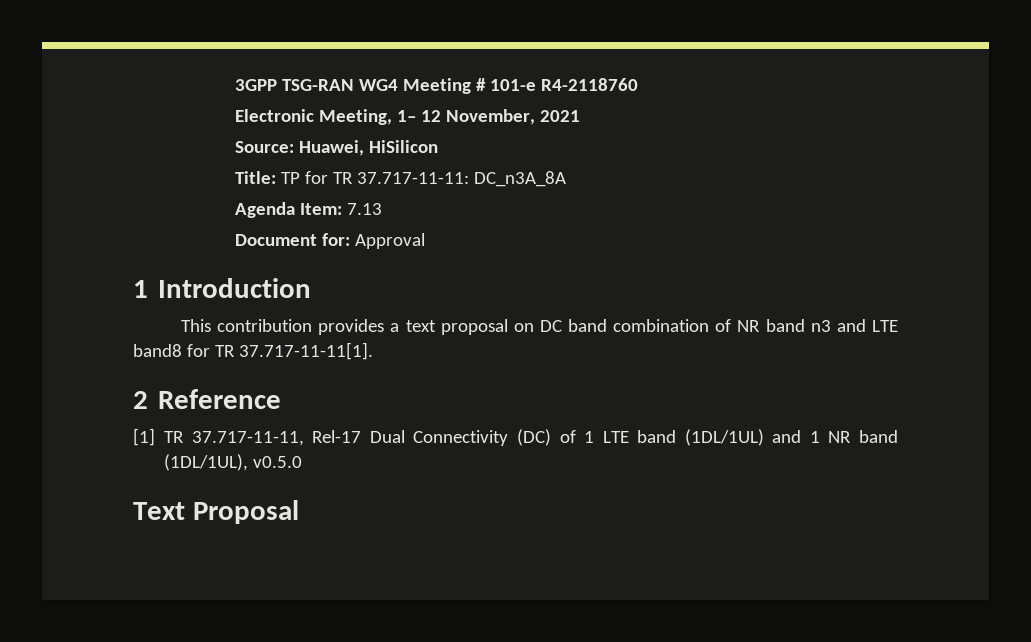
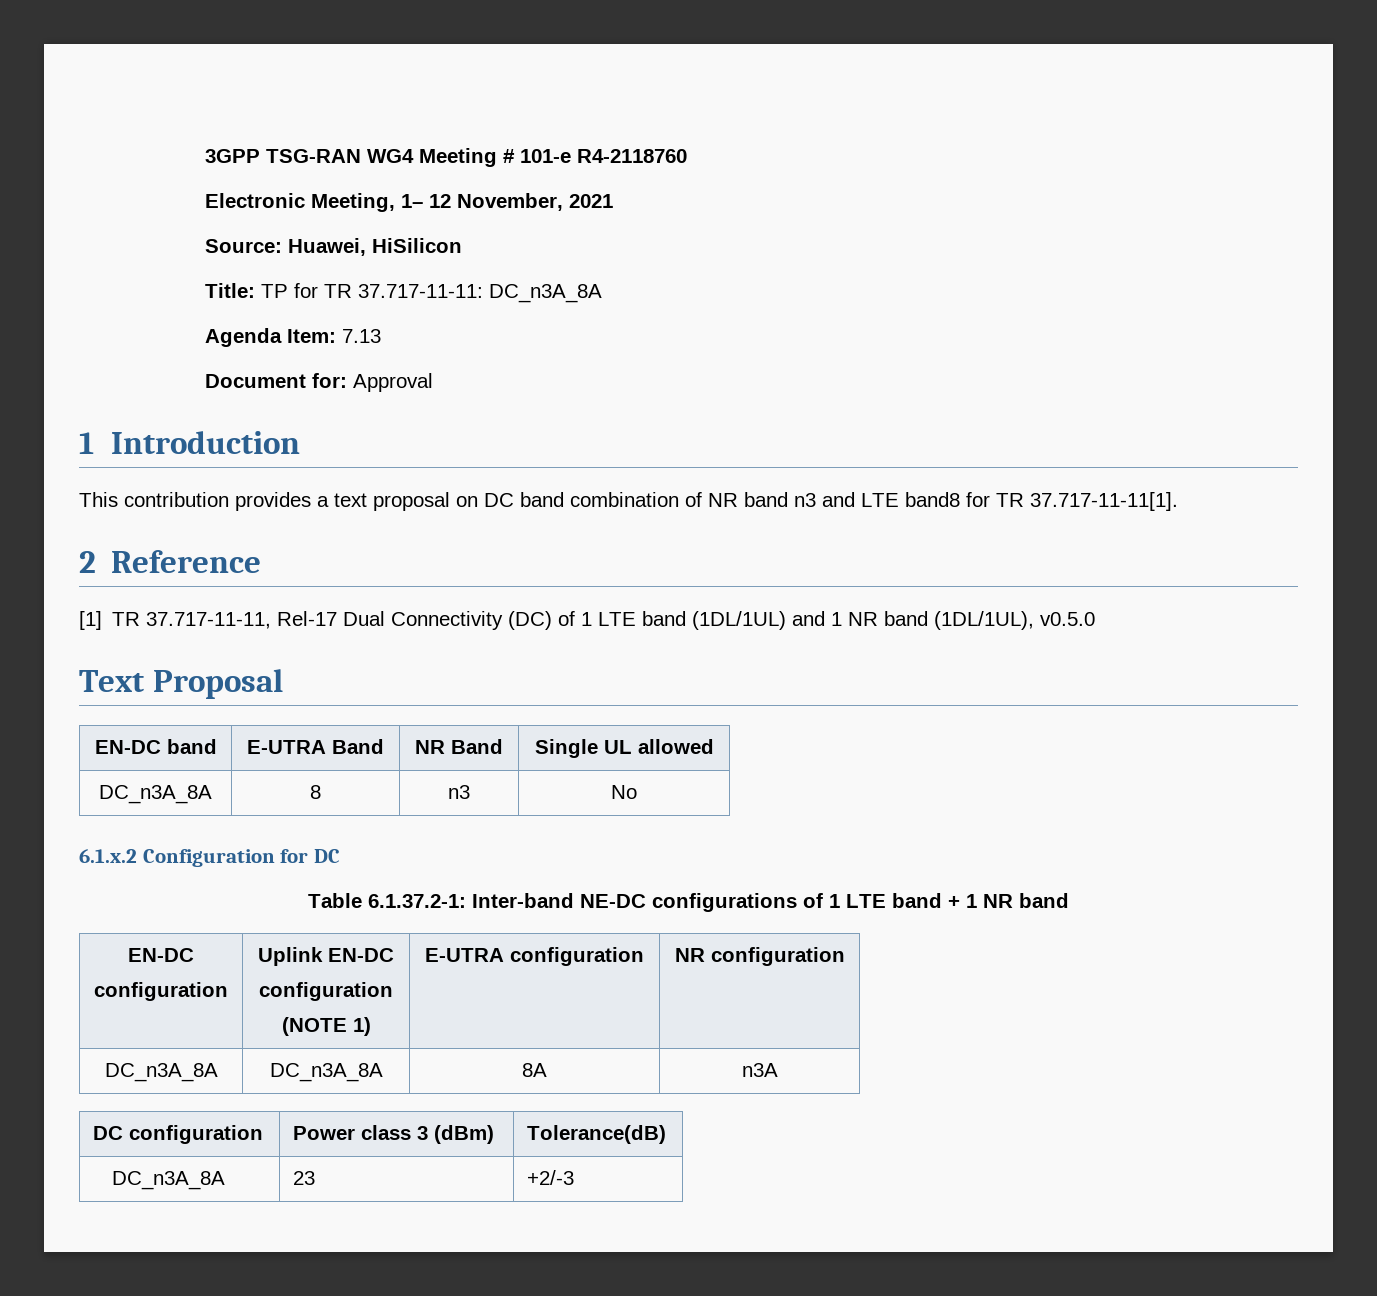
(299, 512) none -> [94,739,217,754] [247,739,384,754] [415,739,503,754] [534,739,714,758] [99,785,212,804] [310,785,321,799] [448,785,470,799] [611,785,637,799] [79,849,341,867] [308,893,1069,912] [128,948,194,962] [94,982,228,1001] [258,947,394,966] [259,982,393,1001] [281,1017,371,1036] [425,947,644,966] [674,947,845,966] [104,1063,218,1082] [269,1063,383,1082] [522,1063,547,1077] [741,1063,778,1077] [93,1125,264,1144] [293,1125,495,1144] [527,1125,667,1144] [112,1171,226,1190] [293,1171,316,1185] [527,1170,575,1185] // EN-DC band | E-UTRA Band | NR Band | Single UL allowed // DC_n3A_8A | 8 | n3 | No // 6.1.x.2 Configuration for DC // Table 6.1.37.2-1: Inter-band NE-DC configurations of 1 LTE band + 1 NR band // EN-DC // configuration | Uplink EN-DC // configuration // (NOTE 1) | E-UTRA configuration | NR configuration // DC_n3A_8A | DC_n3A_8A | 8A | n3A // DC configuration | Power class 3 (dBm) | Tolerance(dB) // DC_n3A_8A | 23 | +2/-3

